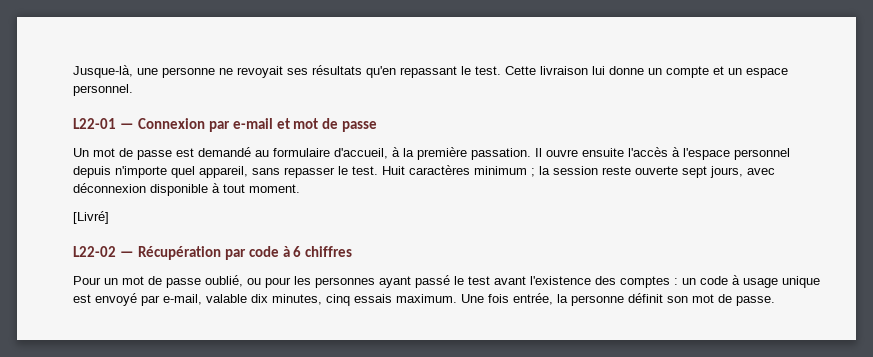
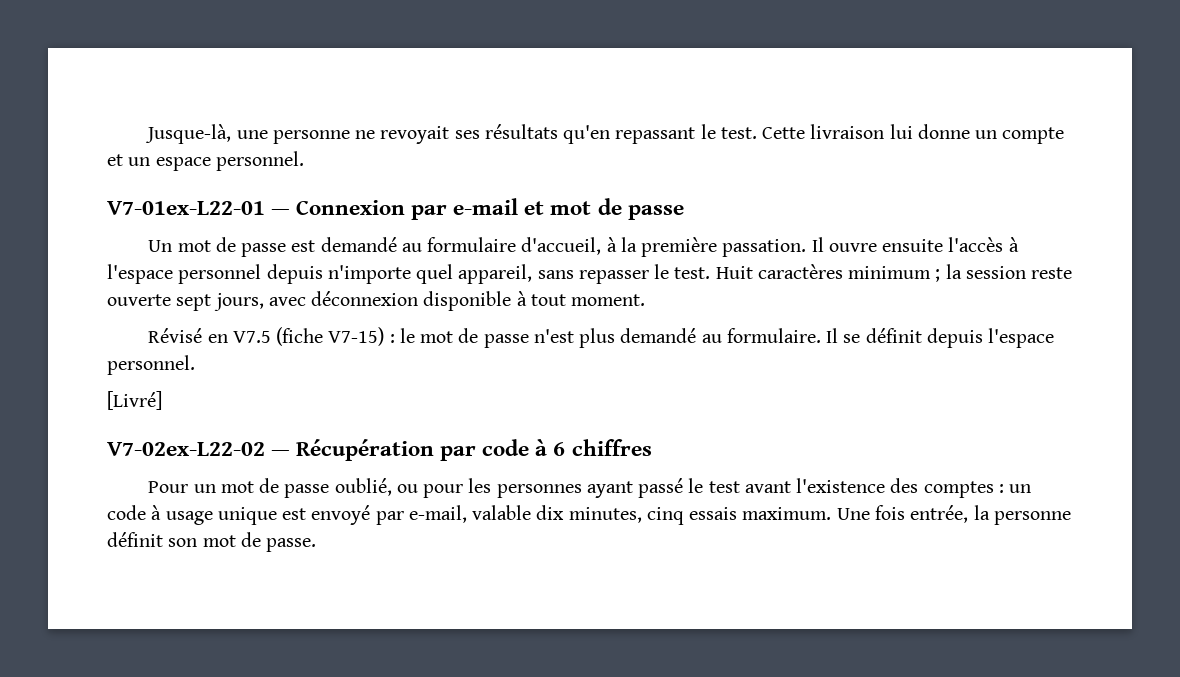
[73,118,116,129] L22-01 -> [107,201,265,215] V7-01ex-L22-01
(300, 188) none -> [148,327,1055,348] [107,355,195,375] // Révisé en V7.5 (fiche V7-15) : le mot de passe n'est plus demandé au formulaire. Il se définit depuis l'espace personnel.
[73,246,116,257] L22-02 -> [107,442,265,456] V7-02ex-L22-02

